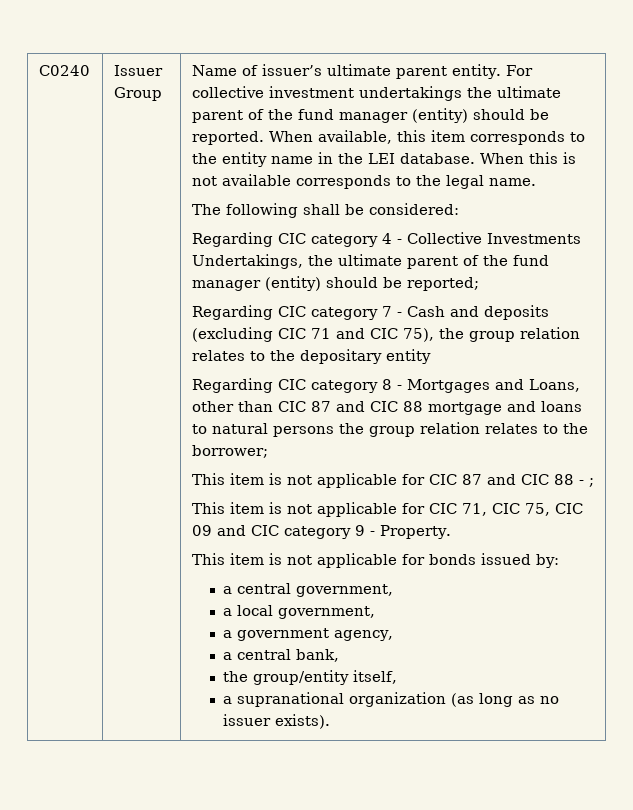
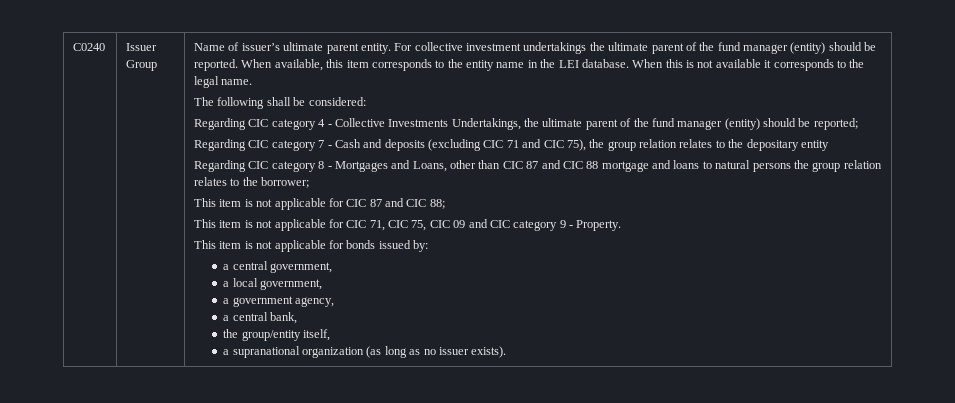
(291, 180) none -> [764,60,772,68] it
[553,474,594,487] 88 - ; -> [429,199,445,209] 88;

